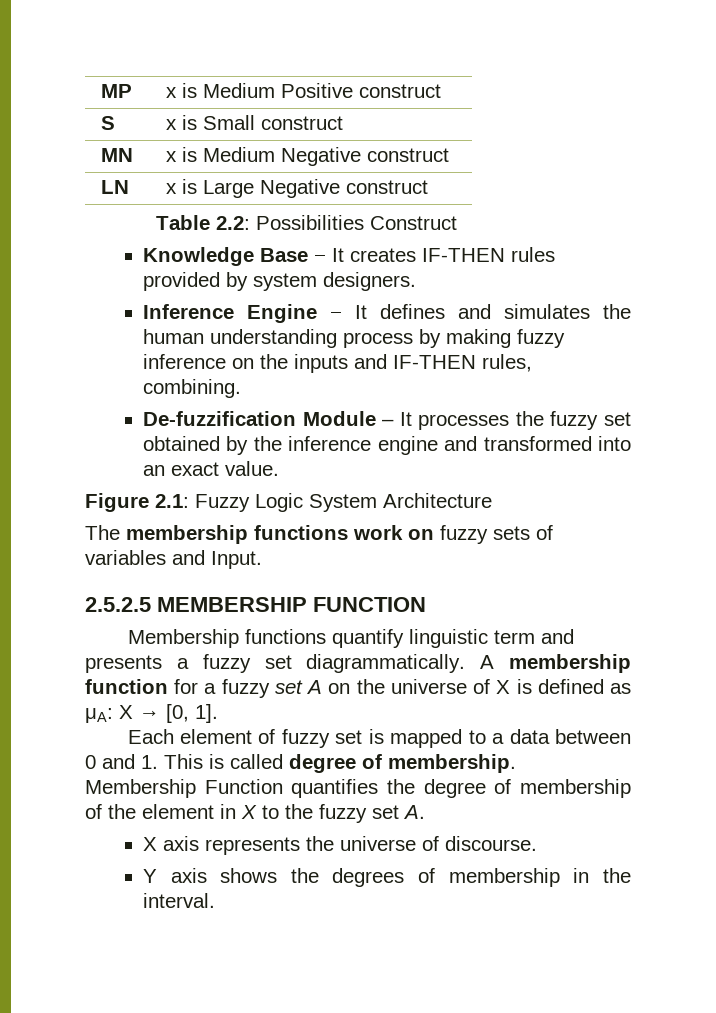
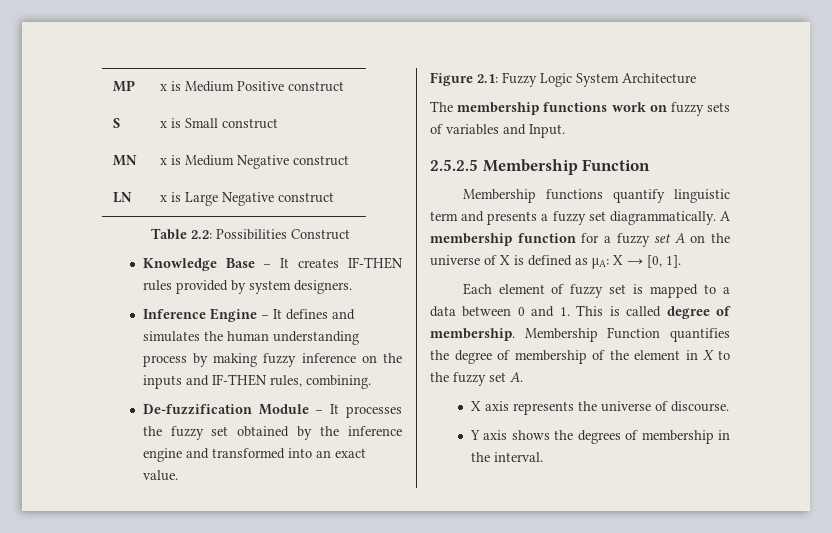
[157,597,426,612] MEMBERSHIP FUNCTION -> [482,159,651,175] Membership Function

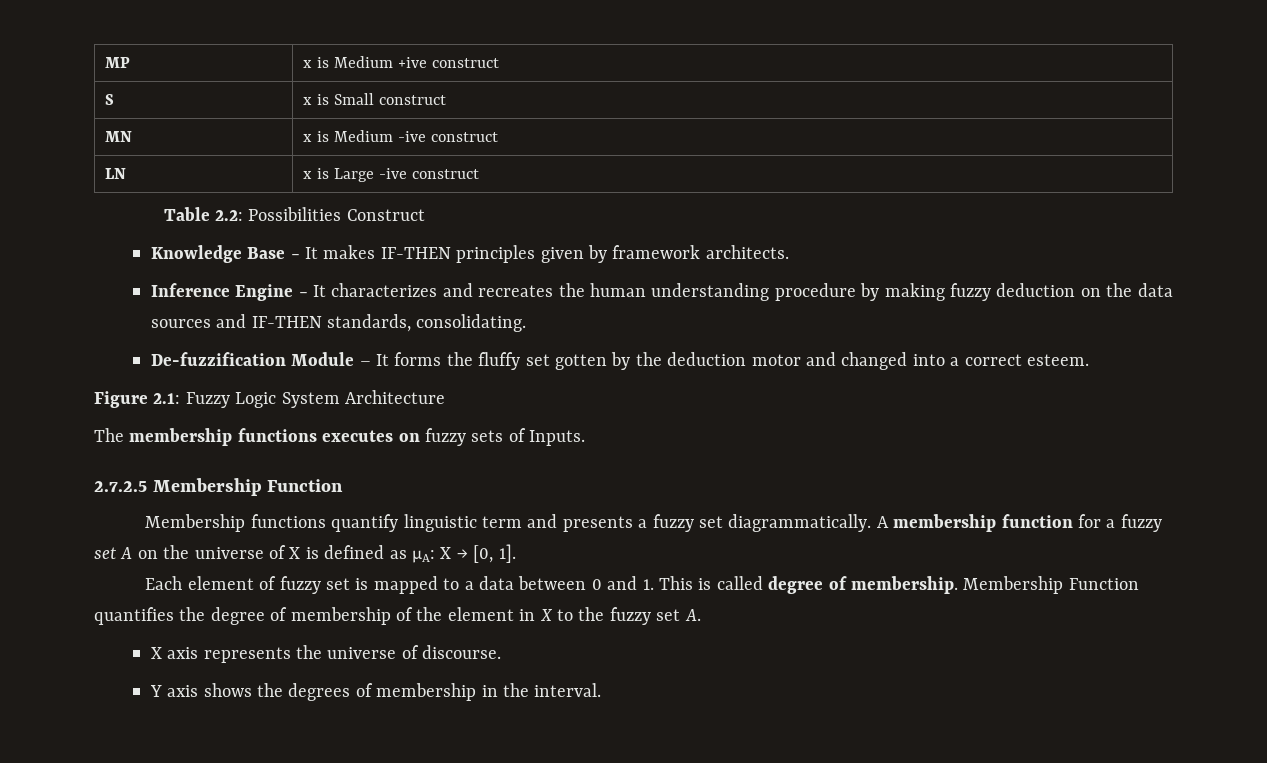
[237,81,285,91] Positive -> [397,57,427,68] +ive
[237,155,290,169] Negative -> [397,131,426,142] -ive
[222,192,275,206] Negative -> [378,168,407,179] -ive
[298,257,404,269] [142,280,352,294] creates IF-THEN rules provided by system designers. -> [323,245,789,263] makes IF-THEN principles given by framework architects.
[285,309,355,320] [142,331,200,342] defines and simulates -> [331,283,554,297] characterizes and recreates
[142,355,187,367] process -> [774,283,856,301] procedure
[301,353,402,363] [142,374,371,389] [142,404,402,418] [142,426,402,440] [142,448,366,462] [142,470,178,481] inference on the inputs and IF-THEN rules, combining. // De-fuzzification Module – It processes the fuzzy set obtained by the inference engine and transformed into an exact value. -> [996,283,1173,297] [150,314,527,332] [150,352,1089,370] deduction on the data sources and IF-THEN standards, consolidating. // De-fuzzification Module – It forms the fluffy set gotten by the deduction motor and changed into a correct esteem.
[611,102,646,112] work -> [322,430,394,442] executes
[446,124,565,138] [430,159,478,171] variables and Input. // 2.5.2.5 -> [529,430,586,446] [94,481,147,492] Inputs. // 2.7.2.5

